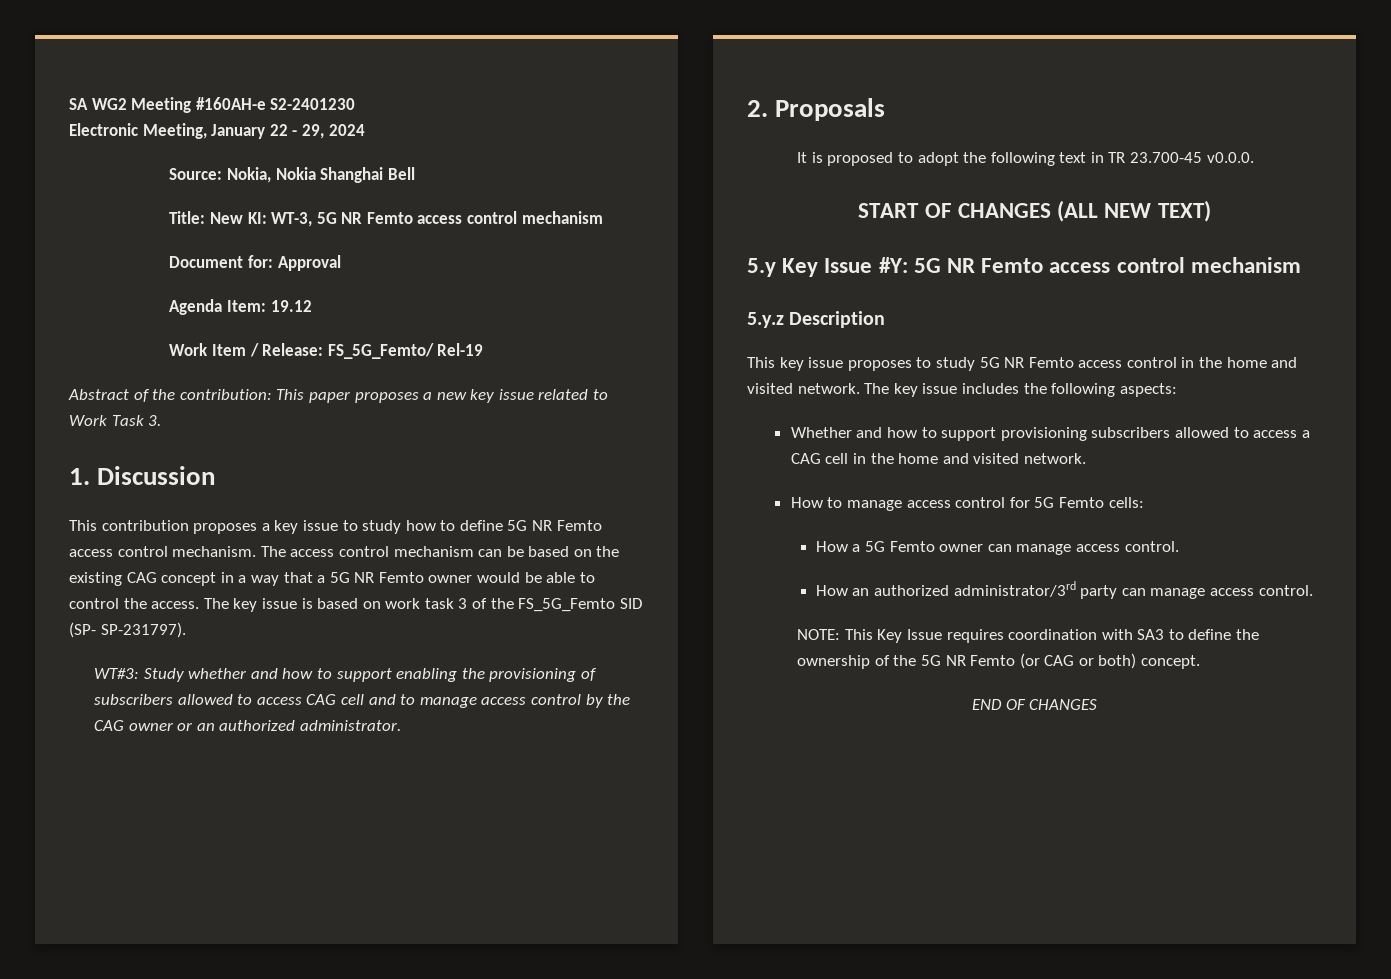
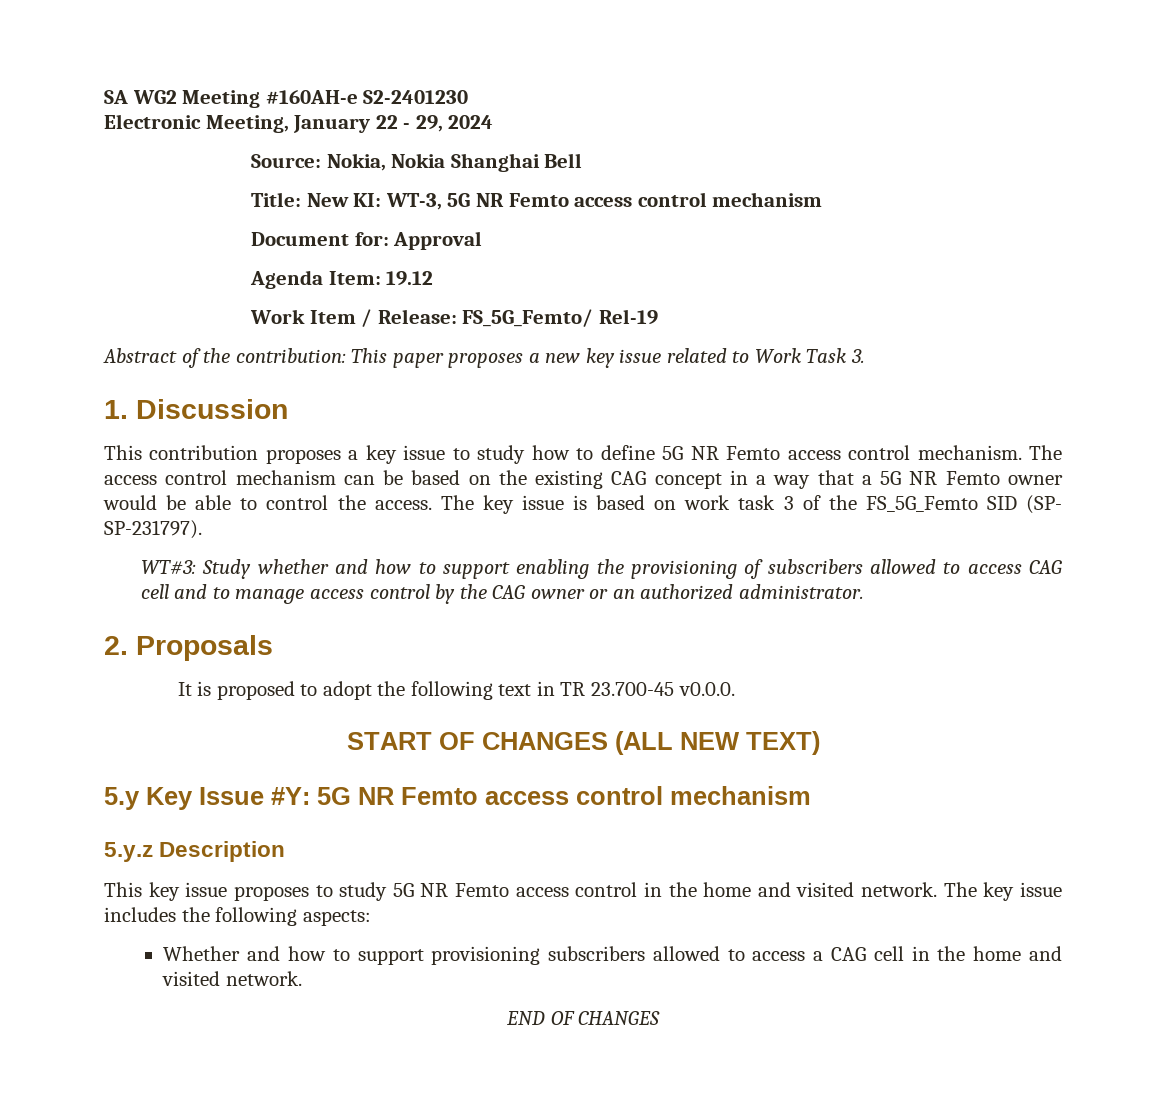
[790,497,1144,511] [815,541,1179,555] [815,581,1313,599] [797,629,1260,643] [797,653,1201,669] // How to manage access control for 5G Femto cells: // How a 5G Femto owner can manage access control. // How an authorized administrator/3rd party can manage access control. // NOTE: This Key Issue requires coordination with SA3 to define the ownership of the 5G NR Femto (or CAG or both) concept. -> (302, 978) none

